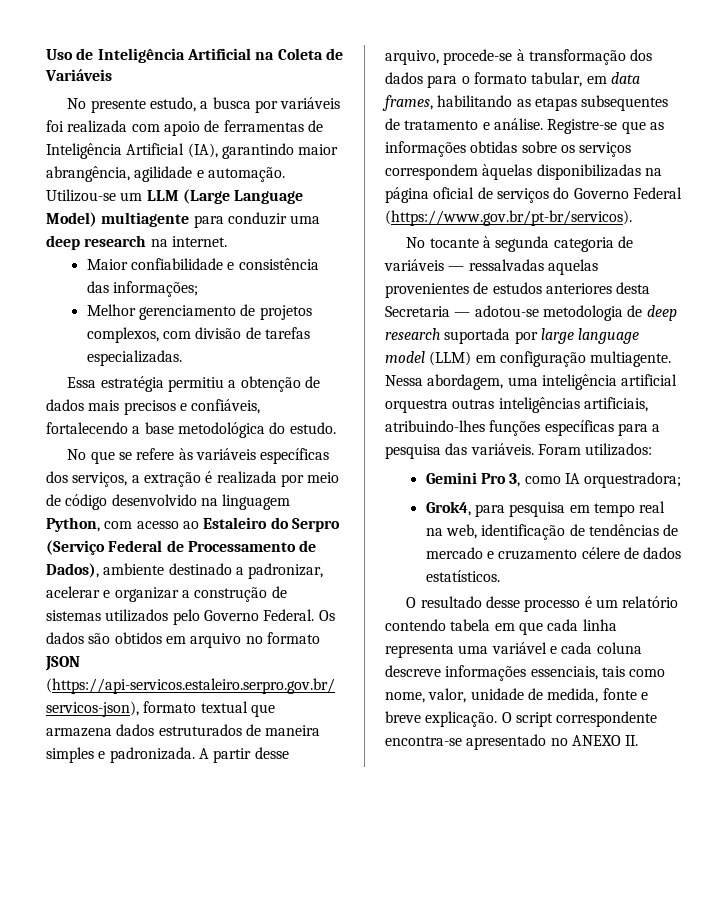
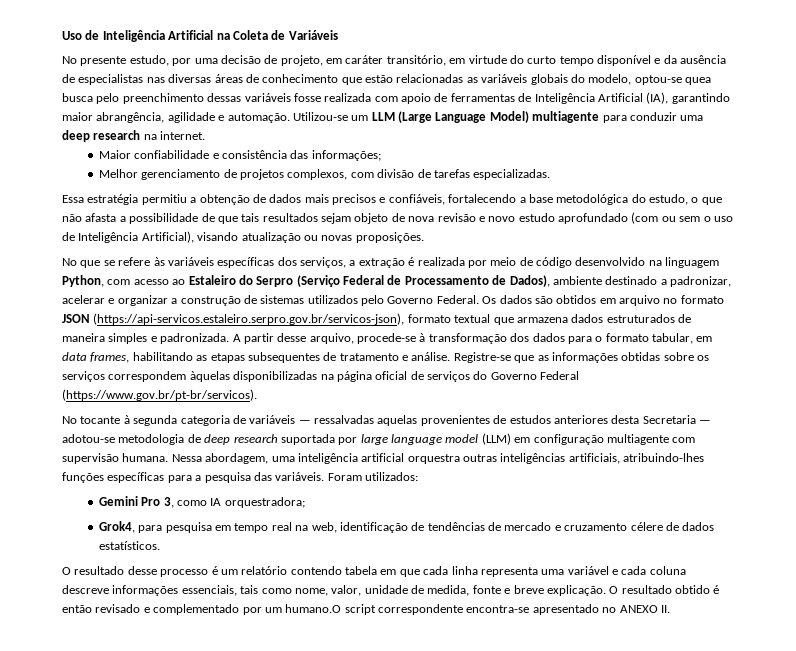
[200,97,341,113] [46,120,64,132] a busca por variáveis foi -> [172,55,727,66] [62,74,711,85] [62,93,321,104] por uma decisão de projeto, em caráter transitório, em virtude do curto tempo disponível e da ausência de especialistas nas diversas áreas de conhecimento que estão relacionadas as variáveis globais do modelo, optou-se quea busca pelo preenchimento dessas variáveis fosse
[289,422,336,434] estudo. -> [649,194,722,205] [62,212,733,224] [62,231,424,243] estudo, o que não afasta a possibilidade de que tais resultados sejam objeto de nova revisão e novo estudo aprofundado (com ou sem o uso de Inteligência Artificial), visando atualização ou novas proposições.
[590,351,672,367] multiagente. -> [606,434,696,445] [62,453,169,464] multiagente com supervisão humana.
(512, 717) none -> [621,585,720,594] [62,604,342,615] resultado obtido é então revisado e complementado por um humano.O

